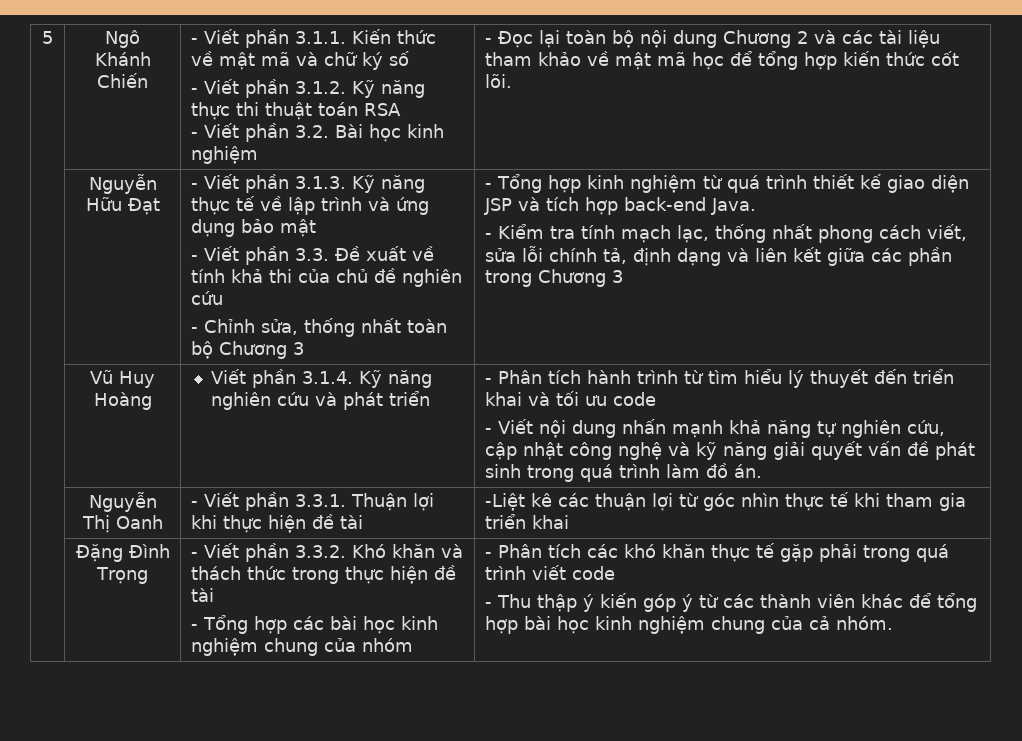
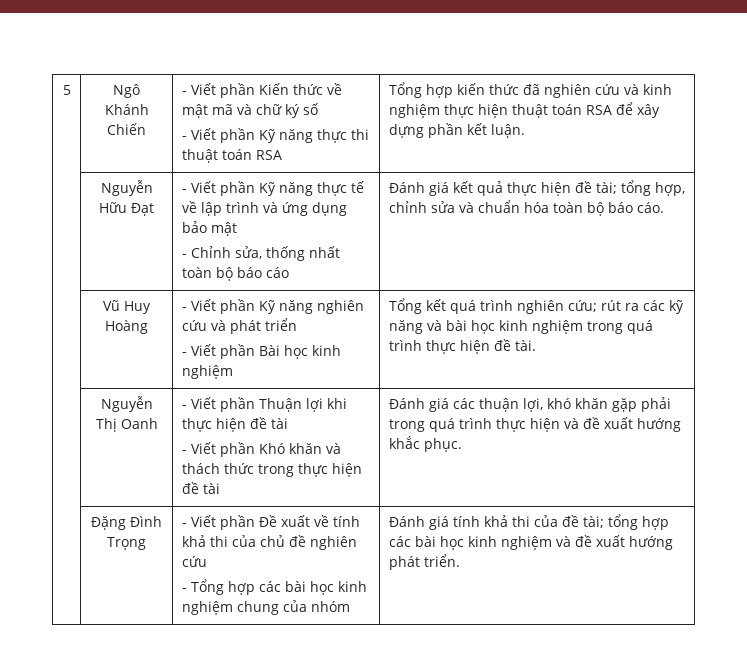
[295,31,347,44] 3.1.1. -> (255, 90) none
[295,81,347,94] 3.1.2. -> (255, 135) none
[191,123,445,142] [191,146,259,164] [485,30,941,48] [485,51,960,70] [485,74,513,88] // - Viết phần 3.2. Bài học kinh nghiệm | - Đọc lại toàn bộ nội dung Chương 2 và các tài liệu tham khảo về mật mã học để tổng hợp kiến thức cốt lõi. -> [388,82,672,98] [388,102,660,118] [388,123,525,138] | Tổng hợp kiến thức đã nghiên cứu và kinh nghiệm thực hiện thuật toán RSA để xây dựng phần kết luận.
[295,176,347,189] 3.1.3. -> (255, 188) none
[204,246,330,265] Viết phần 3.3. -> [190,246,340,261] [181,267,289,281] [388,180,685,196] [388,200,664,216] [103,300,151,314] [105,320,148,334] [181,299,364,314] [181,318,297,334] [181,344,341,359] [181,365,233,379] [388,298,684,314] [388,320,653,334] [388,339,536,354] [100,396,153,412] [95,418,158,432] [181,397,347,412] [181,417,288,432] [181,442,341,457] [181,463,362,477] [181,482,220,494] [388,397,671,412] [388,417,681,432] [388,436,462,452] [91,516,162,530] [107,537,146,550] [181,515,255,530] Chỉnh sửa, thống nhất toàn bộ báo cáo | Đánh giá kết quả thực hiện đề tài; tổng hợp, chỉnh sửa và chuẩn hóa toàn bộ báo cáo. // | Vũ Huy Hoàng | - Viết phần Kỹ năng nghiên cứu và phát triển // - Viết phần Bài học kinh nghiệm | Tổng kết quá trình nghiên cứu; rút ra các kỹ năng và bài học kinh nghiệm trong quá trình thực hiện đề tài. // | Nguyễn Thị Oanh | - Viết phần Thuận lợi khi thực hiện đề tài // - Viết phần Khó khăn và thách thức trong thực hiện đề tài | Đánh giá các thuận lợi, khó khăn gặp phải trong quá trình thực hiện và đề xuất hướng khắc phục. // | Đặng Đình Trọng | - Viết phần
[191,318,448,337] [191,341,305,359] [485,174,970,193] [484,197,757,215] [485,224,968,243] [485,246,953,266] [485,269,624,287] [90,370,155,388] [93,392,152,410] [210,369,432,388] [210,391,430,410] [485,369,955,388] [485,391,657,406] [485,419,946,438] [485,441,976,460] [485,463,763,482] [88,492,157,512] [81,515,163,533] [191,492,435,511] [191,514,364,533] [485,492,967,511] [485,514,570,529] [75,544,170,562] [96,567,149,584] [191,543,464,562] [191,565,457,584] [191,588,215,602] // - Chỉnh sửa, thống nhất toàn bộ Chương 3 | - Tổng hợp kinh nghiệm từ quá trình thiết kế giao diện JSP và tích hợp back-end Java. // - Kiểm tra tính mạch lạc, thống nhất phong cách viết, sửa lỗi chính tả, định dạng và liên kết giữa các phần trong Chương 3 // | Vũ Huy Hoàng | Viết phần 3.1.4. Kỹ năng nghiên cứu và phát triển | - Phân tích hành trình từ tìm hiểu lý thuyết đến triển khai và tối ưu code // - Viết nội dung nhấn mạnh khả năng tự nghiên cứu, cập nhật công nghệ và kỹ năng giải quyết vấn đề phát sinh trong quá trình làm đồ án. // | Nguyễn Thị Oanh | - Viết phần 3.3.1. Thuận lợi khi thực hiện đề tài | -Liệt kê các thuận lợi từ góc nhìn thực tế khi tham gia triển khai // | Đặng Đình Trọng | - Viết phần 3.3.2. Khó khăn và thách thức trong thực hiện đề tài -> (207, 561) none
[485,543,950,562] [485,565,616,580] [485,593,978,612] [485,616,894,634] - Phân tích các khó khăn thực tế gặp phải trong quá trình viết code // - Thu thập ý kiến góp ý từ các thành viên khác để tổng hợp bài học kinh nghiệm chung của cả nhóm. -> [388,514,669,530] [388,535,673,550] [388,554,460,570] Đánh giá tính khả thi của đề tài; tổng hợp các bài học kinh nghiệm và đề xuất hướng phát triển.

